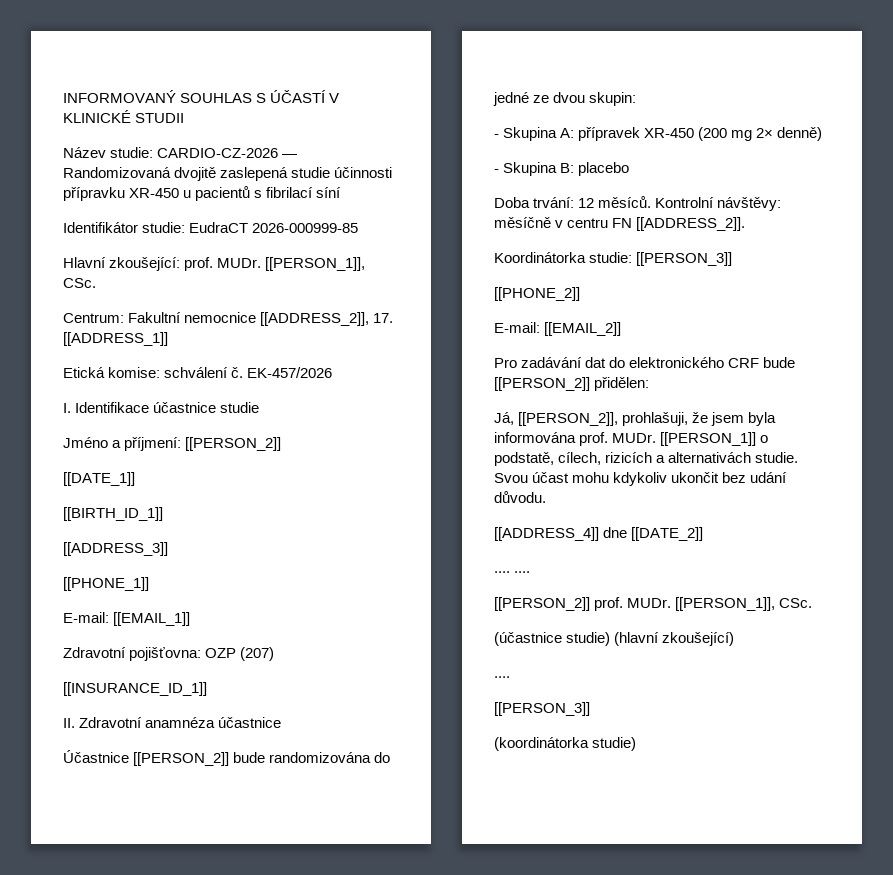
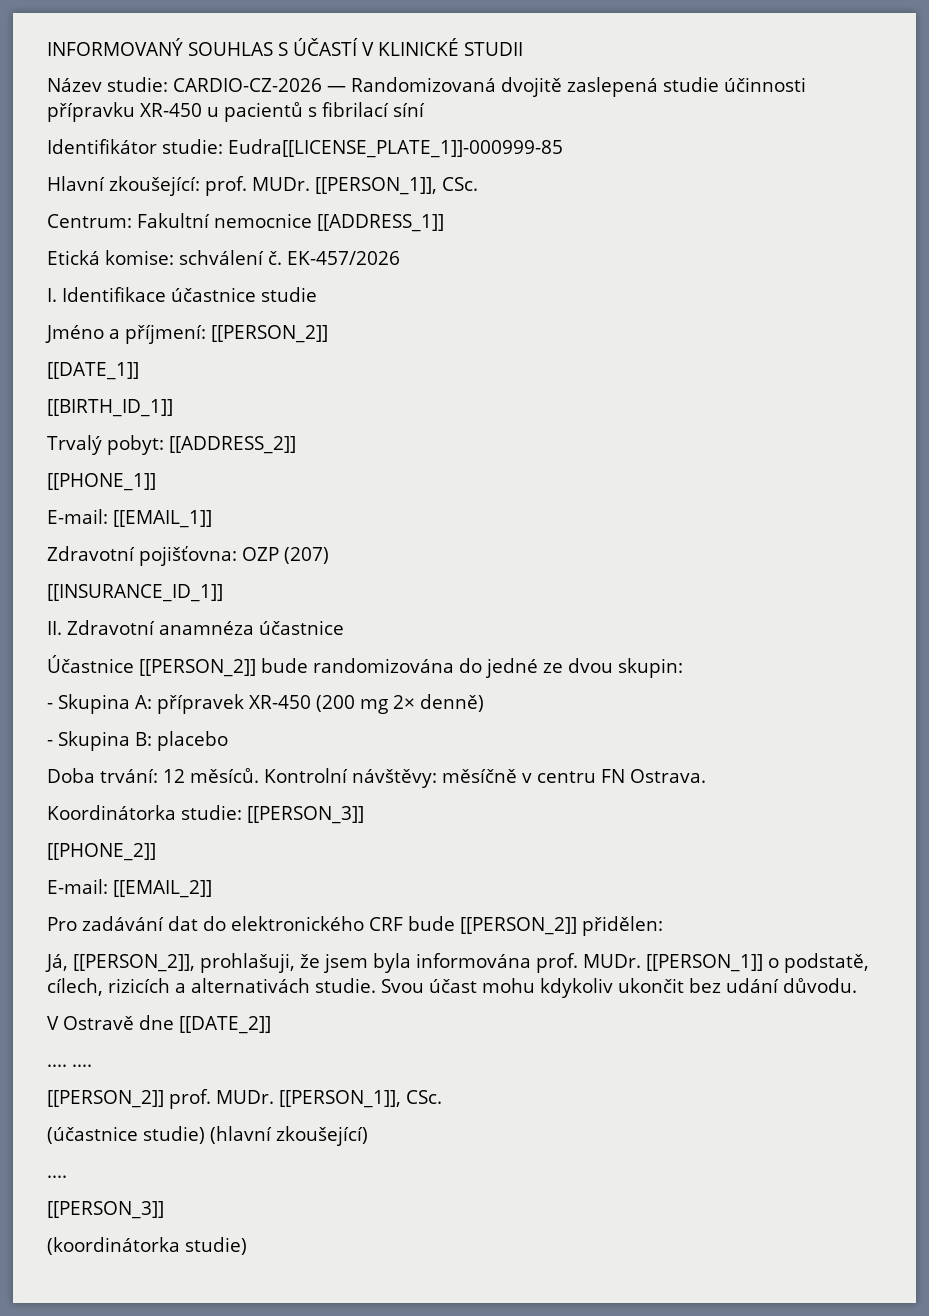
[189,222,359,233] EudraCT 2026-000999-85 -> [228,139,563,158] Eudra[[LICENSE_PLATE_1]]-000999-85
[260,312,394,326] [[ADDRESS_2]], 17. -> (312, 220) none
[63,542,168,556] [[ADDRESS_3]] -> [47,435,296,455] Trvalý pobyt: [[ADDRESS_2]]
[636,217,746,231] [[ADDRESS_2]]. -> [630,769,706,783] Ostrava.
[494,527,599,541] [[ADDRESS_4]] -> [47,1016,134,1030] V Ostravě

